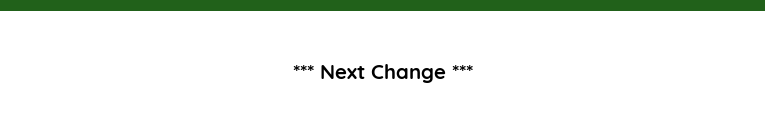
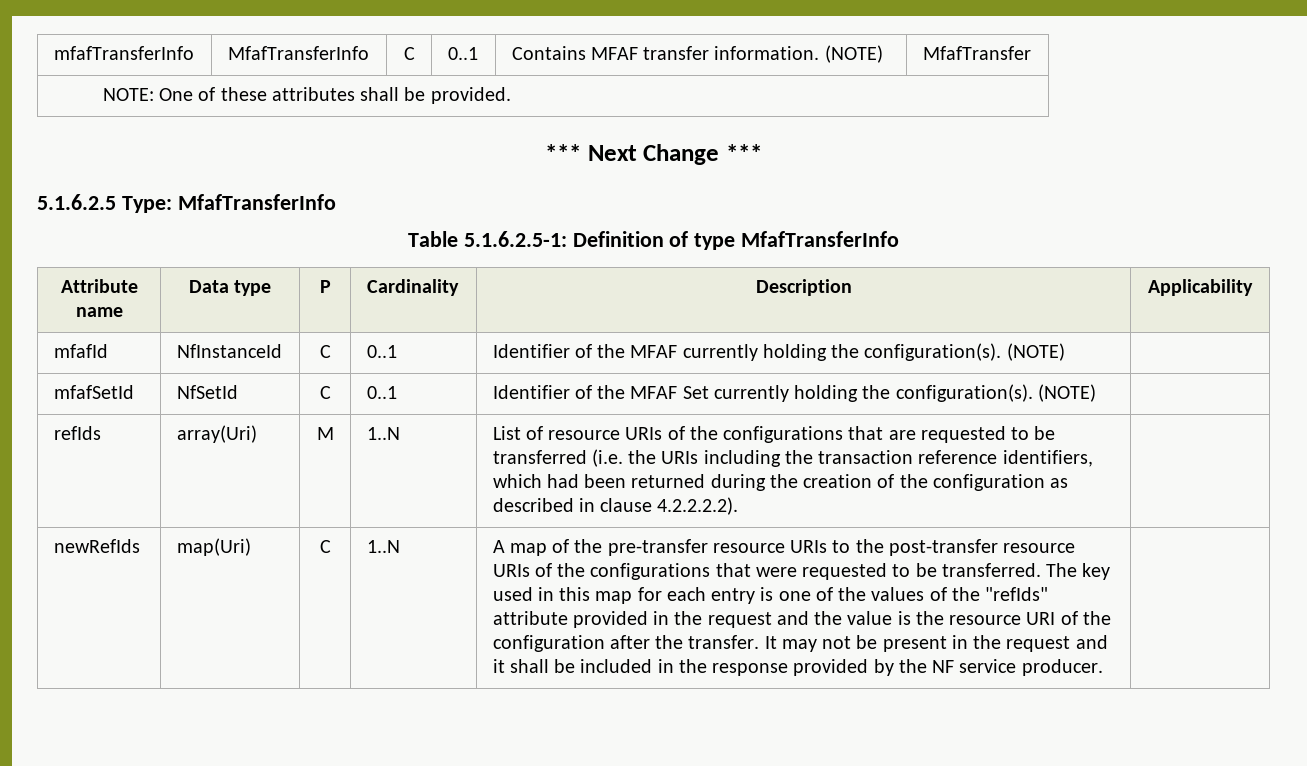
[292,64,473,83] *** Next Change *** -> [53,46,194,60] [227,46,369,60] [403,47,415,60] [447,47,478,60] [511,45,883,63] [922,46,1031,60] [102,87,511,104] [544,144,763,165] [37,194,336,213] [407,231,900,250] [60,279,138,293] [75,307,123,317] [188,280,272,296] [319,280,331,293] [366,279,459,296] [755,279,852,296] [1148,279,1253,296] [53,344,108,358] [176,344,282,358] [319,345,331,358] [366,345,397,358] [492,343,1065,361] [53,385,134,399] [176,385,238,399] [319,386,331,399] [366,386,397,399] [492,384,1096,402] [53,426,101,440] [176,425,257,443] [316,427,334,440] [366,427,400,440] [492,426,1056,443] [492,449,1093,467] [492,474,1069,491] [492,497,739,515] [53,539,140,553] [176,538,251,556] [319,540,331,553] [366,540,400,553] [492,539,1076,556] [492,563,1111,580] [492,587,1049,604] [492,611,1111,628] [492,635,1108,652] [492,659,1103,676] mfafTransferInfo | MfafTransferInfo | C | 0..1 | Contains MFAF transfer information. (NOTE) | MfafTransfer // NOTE: One of these attributes shall be provided. // *** Next Change *** // 5.1.6.2.5 Type: MfafTransferInfo // Table 5.1.6.2.5-1: Definition of type MfafTransferInfo // Attribute name | Data type | P | Cardinality | Description | Applicability // mfafId | NfInstanceId | C | 0..1 | Identifier of the MFAF currently holding the configuration(s). (NOTE) | // mfafSetId | NfSetId | C | 0..1 | Identifier of the MFAF Set currently holding the configuration(s). (NOTE) | // refIds | array(Uri) | M | 1..N | List of resource URIs of the configurations that are requested to be transferred (i.e. the URIs including the transaction reference identifiers, which had been returned during the creation of the configuration as described in clause 4.2.2.2.2). | // newRefIds | map(Uri) | C | 1..N | A map of the pre-transfer resource URIs to the post-transfer resource URIs of the configurations that were requested to be transferred. The key used in this map for each entry is one of the values of the "refIds" attribute provided in the request and the value is the resource URI of the configuration after the transfer. It may not be present in the request and it shall be included in the response provided by the NF service producer. |

